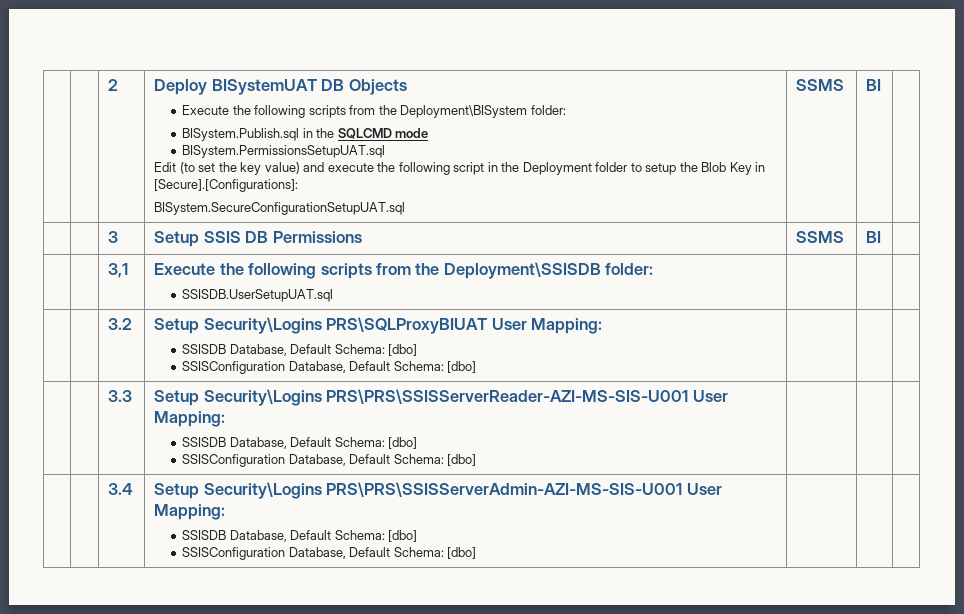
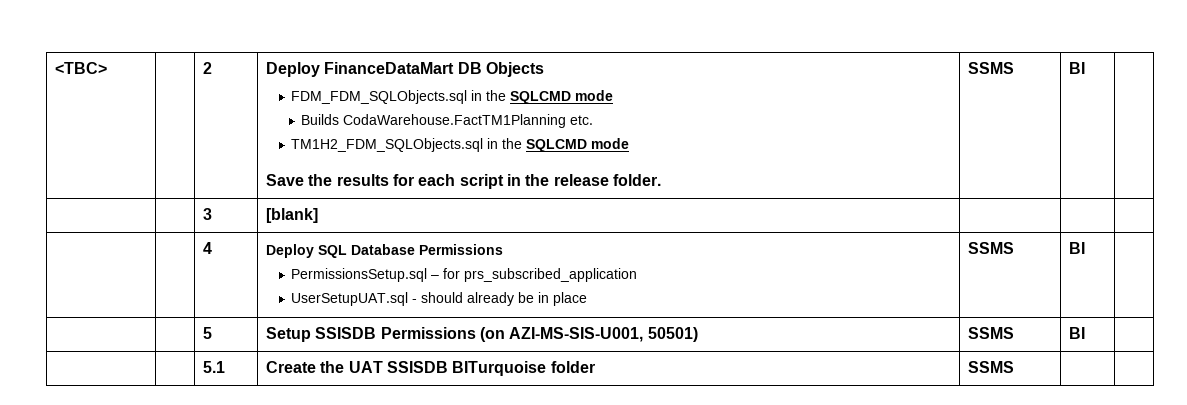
(108, 85) none -> [54,62,107,74] <TBC>
[211,79,317,95] BISystemUAT -> [324,62,455,74] FinanceDataMart
[182,105,566,118] [182,128,429,141] [182,145,386,158] [154,162,766,175] [154,179,299,192] [154,202,406,215] [796,79,845,91] [866,79,882,91] [108,231,119,243] [154,231,362,247] [796,231,845,243] [866,231,882,243] [108,263,129,278] [154,262,654,279] [182,289,334,302] [108,318,133,330] [154,317,603,334] [182,344,418,356] [182,361,477,374] [108,390,133,402] [154,389,728,406] [154,411,226,427] [182,437,418,449] [182,454,477,467] [108,483,134,495] [154,482,722,499] [154,504,226,520] [182,530,418,542] [182,547,477,560] Execute the following scripts from the Deployment\BISystem folder: // BISystem.Publish.sql in the SQLCMD mode // BISystem.PermissionsSetupUAT.sql // Edit (to set the key value) and execute the following script in the Deployment folder to setup the Blob Key in [Secure].[Configurations]: // BISystem.SecureConfigurationSetupUAT.sql | SSMS | BI | // | | 3 | Setup SSIS DB Permissions | SSMS | BI | // | | 3,1 | Execute the following scripts from the Deployment\SSISDB folder: // SSISDB.UserSetupUAT.sql | | | // | | 3.2 | Setup Security\Logins PRS\SQLProxyBIUAT User Mapping: // SSISDB Database, Default Schema: [dbo] // SSISConfiguration Database, Default Schema: [dbo] | | | // | | 3.3 | Setup Security\Logins PRS\PRS\SSISServerReader-AZI-MS-SIS-U001 User Mapping: // SSISDB Database, Default Schema: [dbo] // SSISConfiguration Database, Default Schema: [dbo] | | | // | | 3.4 | Setup Security\Logins PRS\PRS\SSISServerAdmin-AZI-MS-SIS-U001 User Mapping: // SSISDB Database, Default Schema: [dbo] // SSISConfiguration Database, Default Schema: [dbo] | -> [291,90,614,104] [301,114,594,128] [291,138,630,152] [265,174,661,189] [967,62,1014,74] [1068,62,1085,74] [202,208,212,220] [265,208,318,223] [202,242,212,254] [265,244,503,258] [291,268,638,282] [291,292,588,306] [967,242,1014,254] [1068,242,1085,254] [202,327,212,339] [265,327,698,342] [967,327,1014,339] [1068,327,1085,339] [202,361,225,373] [265,361,595,376] [967,361,1014,373] FDM_FDM_SQLObjects.sql in the SQLCMD mode // Builds CodaWarehouse.FactTM1Planning etc. // TM1H2_FDM_SQLObjects.sql in the SQLCMD mode // Save the results for each script in the release folder. | SSMS | BI | // | | 3 | [blank] | | | // | | 4 | Deploy SQL Database Permissions // PermissionsSetup.sql – for prs_subscribed_application // UserSetupUAT.sql - should already be in place | SSMS | BI | // | | 5 | Setup SSISDB Permissions (on AZI-MS-SIS-U001, 50501) | SSMS | BI | // | | 5.1 | Create the UAT SSISDB BITurquoise folder | SSMS

